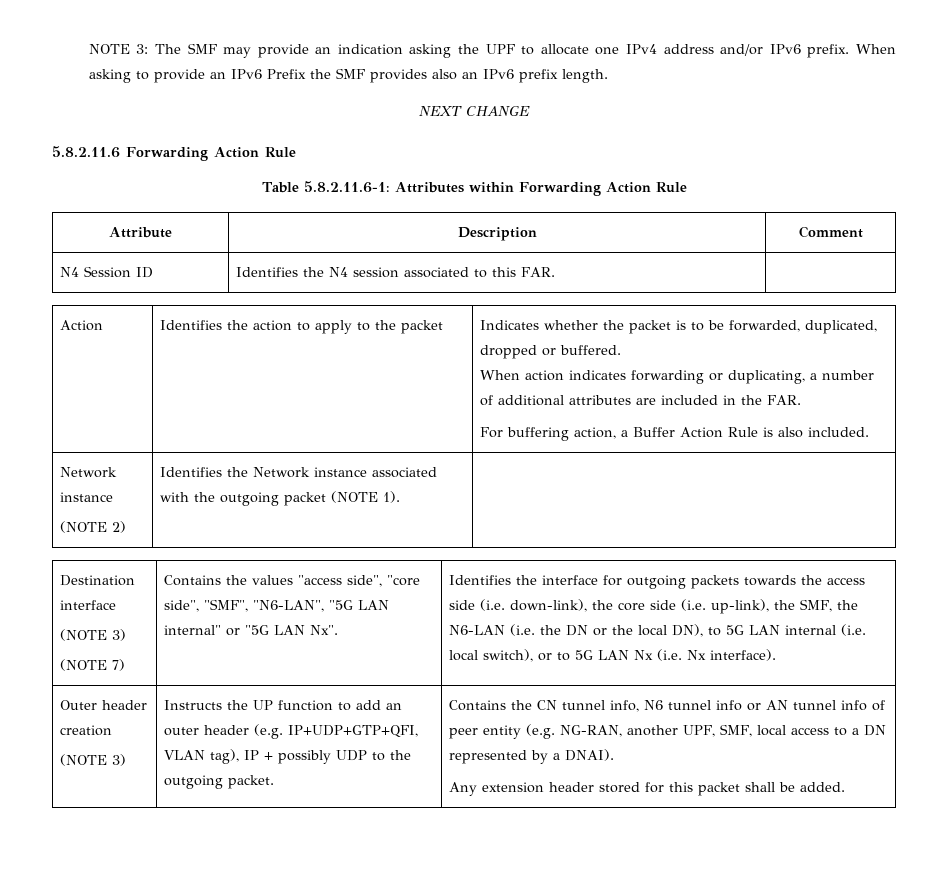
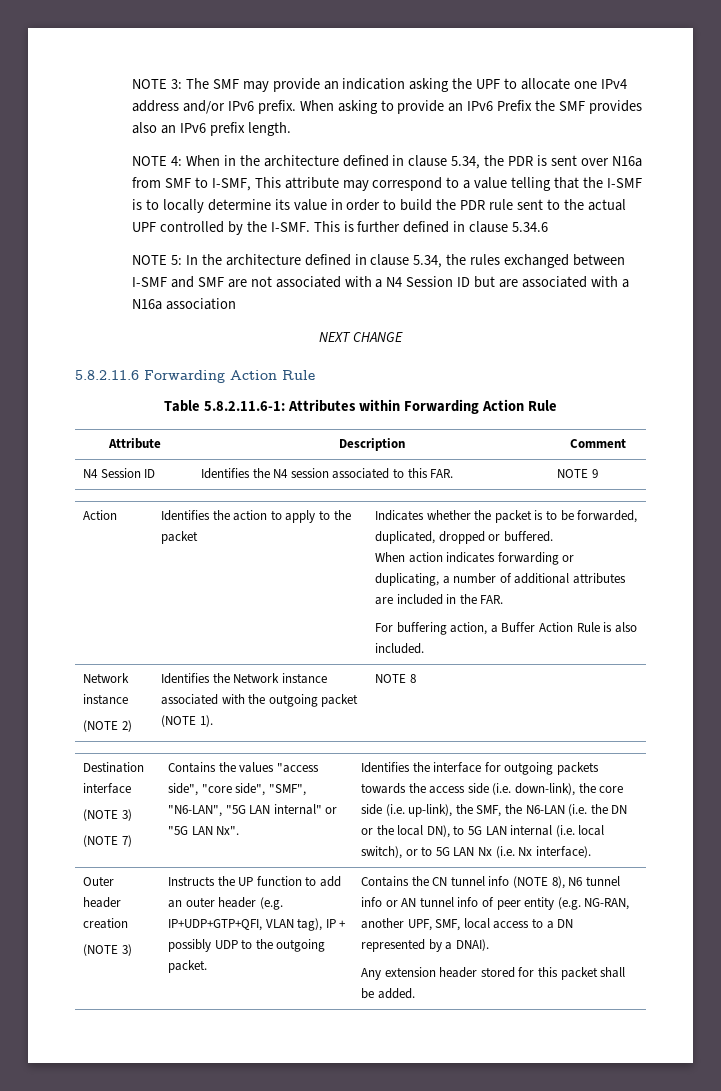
(608, 76) none -> [132,155,642,169] [132,177,642,191] [132,199,626,213] [132,221,549,235] [132,254,626,268] [132,276,629,288] [132,298,236,310] // NOTE 4: When in the architecture defined in clause 5.34, the PDR is sent over N16a from SMF to I-SMF, This attribute may correspond to a value telling that the I-SMF is to locally determine its value in order to build the PDR rule sent to the actual UPF controlled by the I-SMF. This is further defined in clause 5.34.6 // NOTE 5: In the architecture defined in clause 5.34, the rules exchanged between I-SMF and SMF are not associated with a N4 Session ID but are associated with a N16a association
(556, 272) none -> [557,469,598,478] NOTE 9
(401, 497) none -> [375,674,416,683] NOTE 8
[610,700,640,712] info, -> [488,876,565,889] info (NOTE 8),

